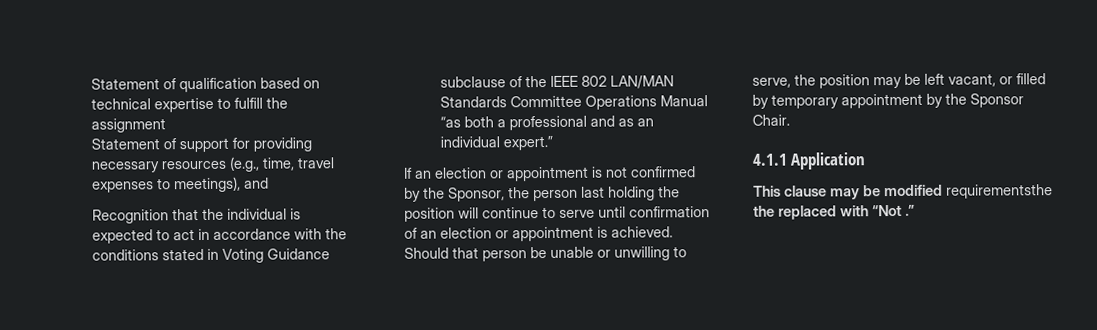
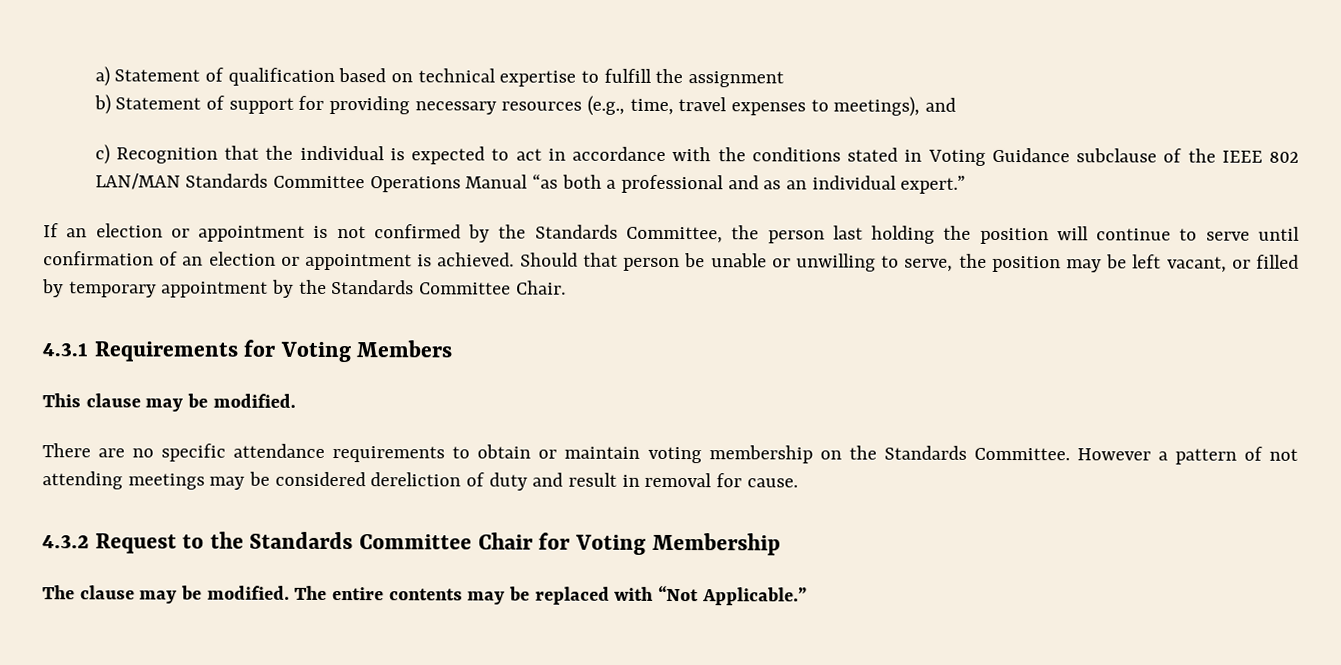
(91, 84) none -> [94,66,110,87] a)
(167, 125) none -> [93,94,111,115] b)
(270, 183) none -> [94,144,110,165] c)
[448,187,505,202] Sponsor, -> [534,224,723,244] Standards Committee,
[970,93,1024,108] Sponsor -> [331,279,512,295] Standards Committee
[752,152,867,170] 4.1.1 Application -> [42,339,453,363] 4.3.1 Requirements for Voting Members
[884,184,1053,199] [753,205,775,217] modified requirementsthe the -> [212,393,296,408] [42,443,1298,465] [42,471,798,491] [42,531,781,556] [42,585,531,605] modified. // There are no specific attendance requirements to obtain or maintain voting membership on the Standards Committee. However a pattern of not attending meetings may be considered dereliction of duty and result in removal for cause. // 4.3.2 Request to the Standards Committee Chair for Voting Membership // The clause may be modified. The entire contents may be
[905,204,915,216] .” -> [701,587,807,606] Applicable.”

